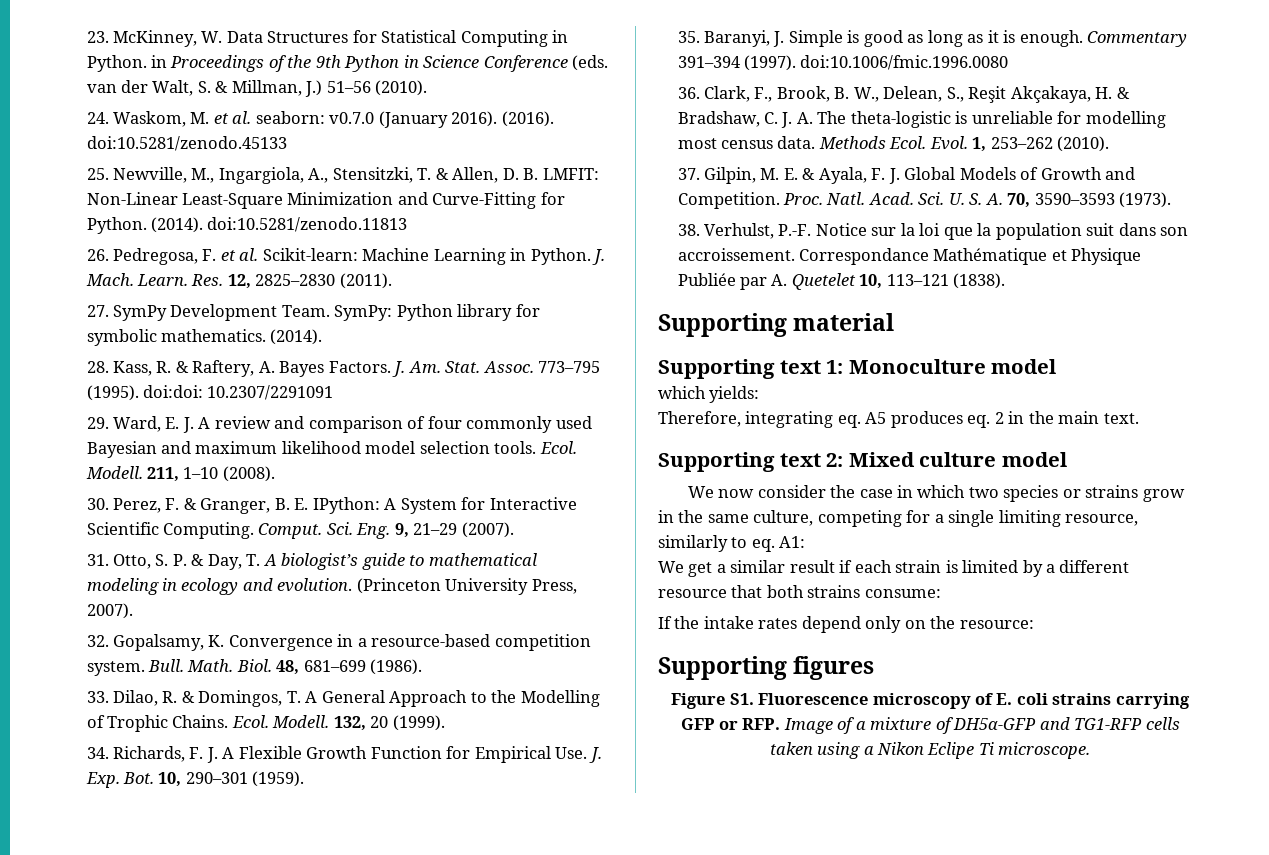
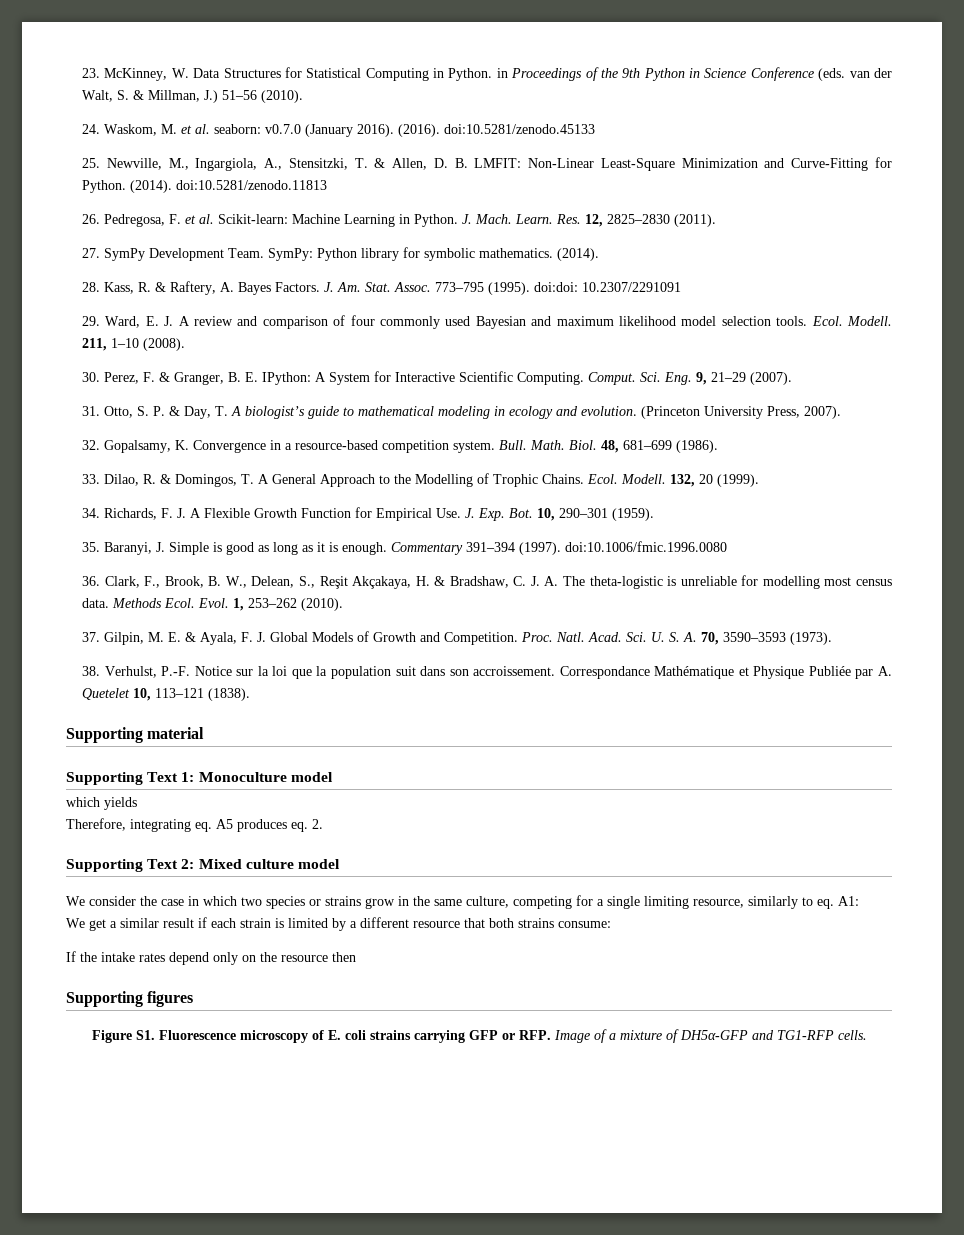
[779,360,821,374] text -> [147,772,179,782] Text
[709,386,760,403] yields: -> [104,797,137,810] yields
[994,411,1139,424] [658,452,821,472] 2 in the main text. // Supporting text -> [312,819,323,829] [66,859,179,872] 2. // Supporting Text
[718,489,755,498] now -> (85, 901) none
[959,620,1034,629] resource: -> [281,952,356,962] resource then
[1145,717,1180,730] [769,742,1091,759] cells taken using a Nikon Eclipe Ti microscope. -> [837,1030,867,1040] cells.

